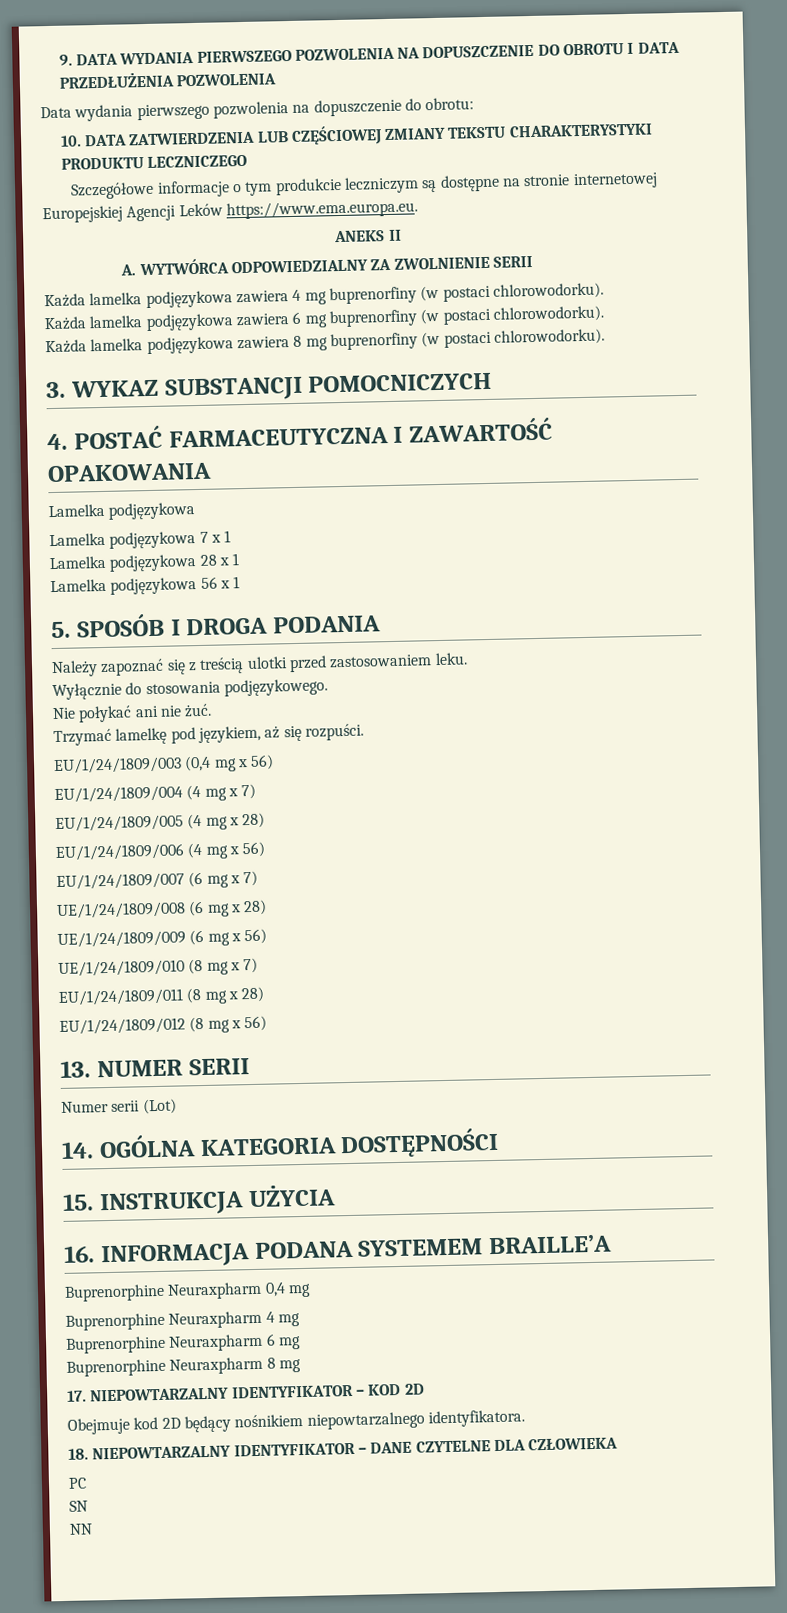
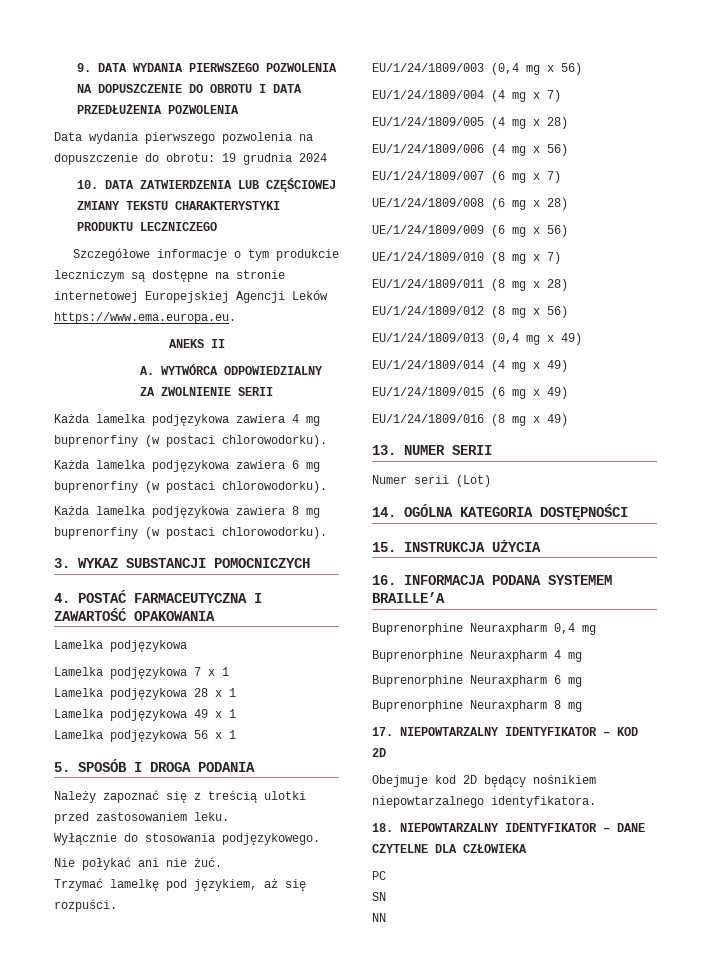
(475, 104) none -> [222,153,327,165] 19 grudnia 2024
(240, 559) none -> [54,709,236,721] // Lamelka podjęzykowa 49 x 1
(268, 1023) none -> [372,333,582,345] [372,360,568,372] [372,387,568,399] [372,414,568,426] // EU/1/24/1809/013 (0,4 mg x 49) // EU/1/24/1809/014 (4 mg x 49) // EU/1/24/1809/015 (6 mg x 49) // EU/1/24/1809/016 (8 mg x 49)

